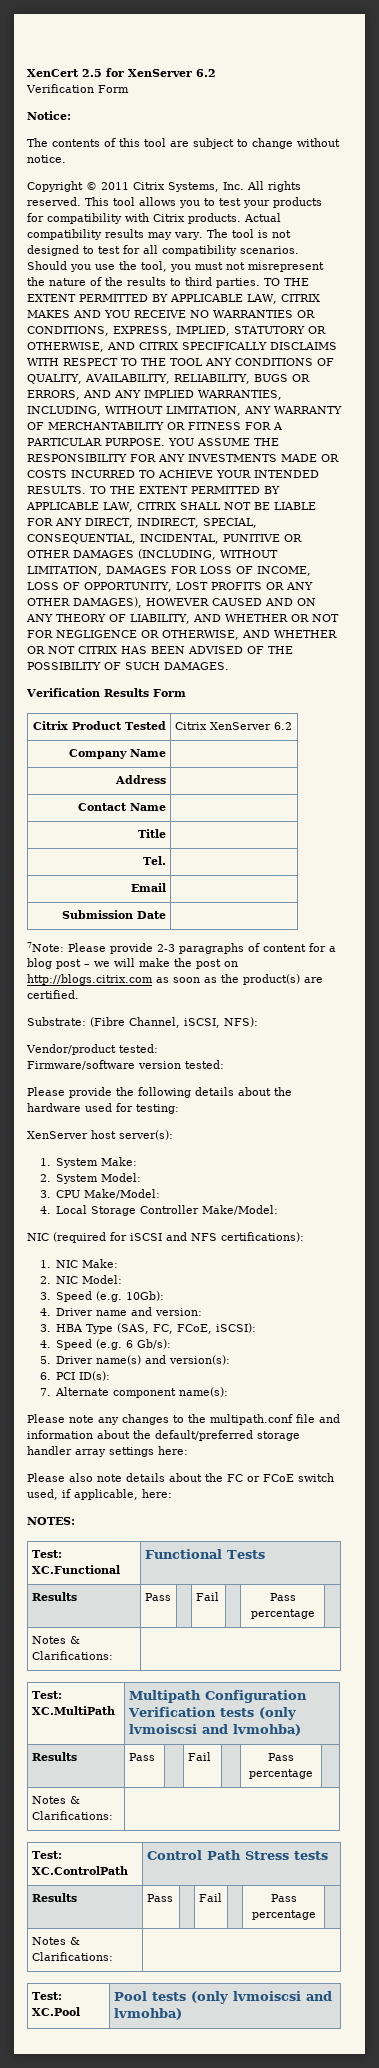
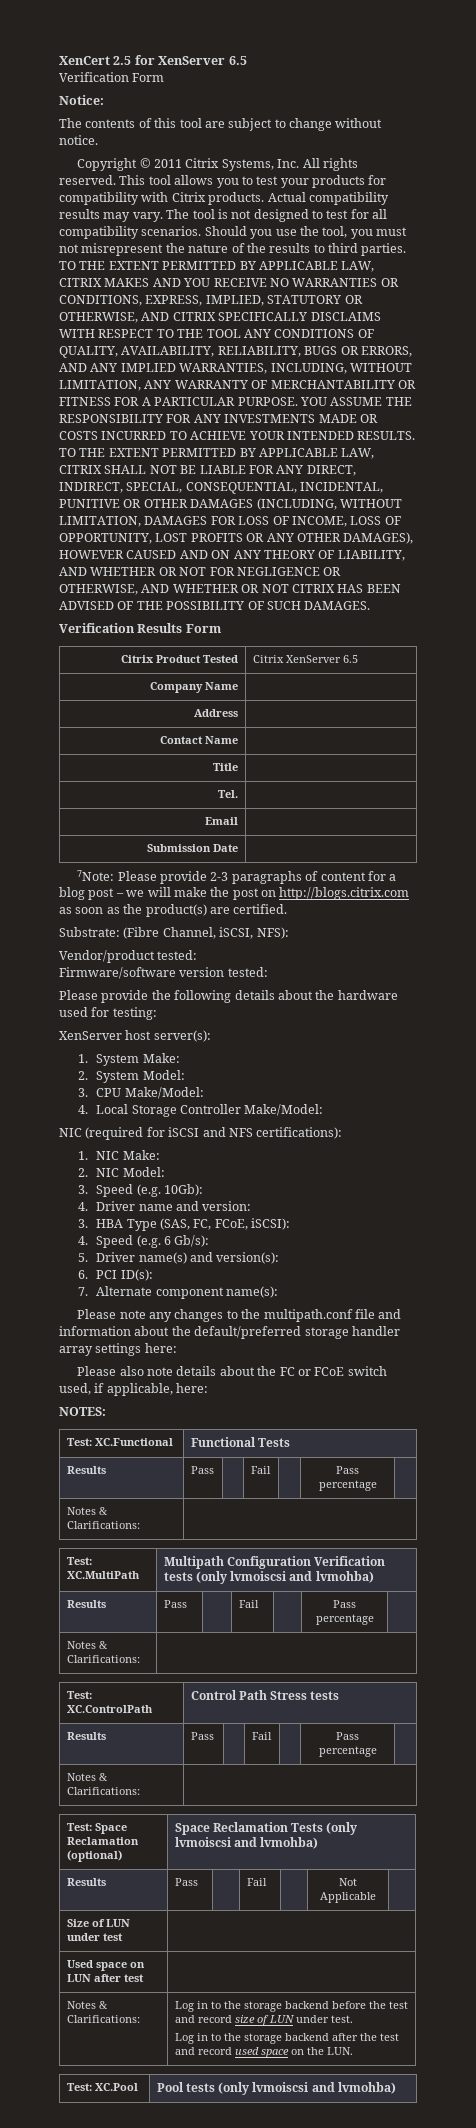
[196,69,216,77] 6.2 -> [228,56,247,65] 6.5
[273,722,292,730] 6.2 -> [342,655,358,663] 6.5
(113, 1956) none -> [66,1823,127,1834] [66,1837,139,1845] [66,1850,122,1862] [174,1822,358,1835] [174,1837,319,1849] [66,1878,106,1886] [174,1878,198,1886] [246,1878,267,1886] [339,1878,357,1886] [320,1892,376,1903] [66,1919,130,1927] [66,1933,123,1941] [66,1960,145,1971] [66,1974,144,1982] [66,2001,108,2009] [66,2015,140,2023] [174,2001,408,2012] [174,2015,353,2026] [174,2033,399,2044] [174,2047,353,2058] // Test: Space Reclamation (optional) | Space Reclamation Tests (only lvmoiscsi and lvmohba) // Results | Pass | | Fail | | Not Applicable | // Size of LUN under test | // Used space on LUN after test | // Notes & Clarifications: | Log in to the storage backend before the test and record size of LUN under test. // Log in to the storage backend after the test and record used space on the LUN.

